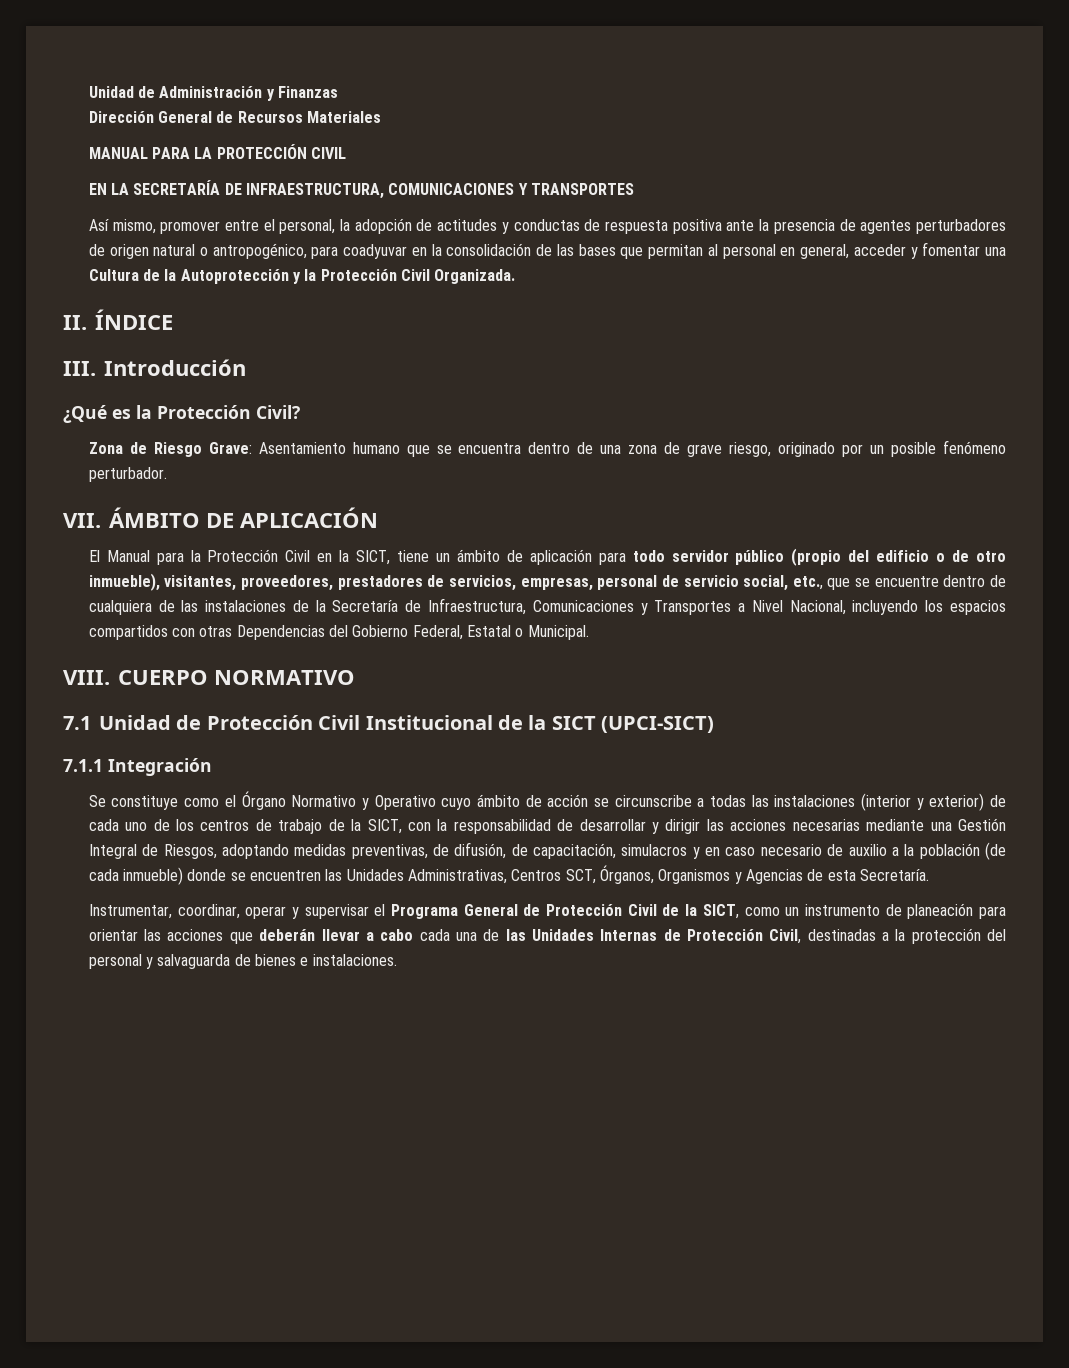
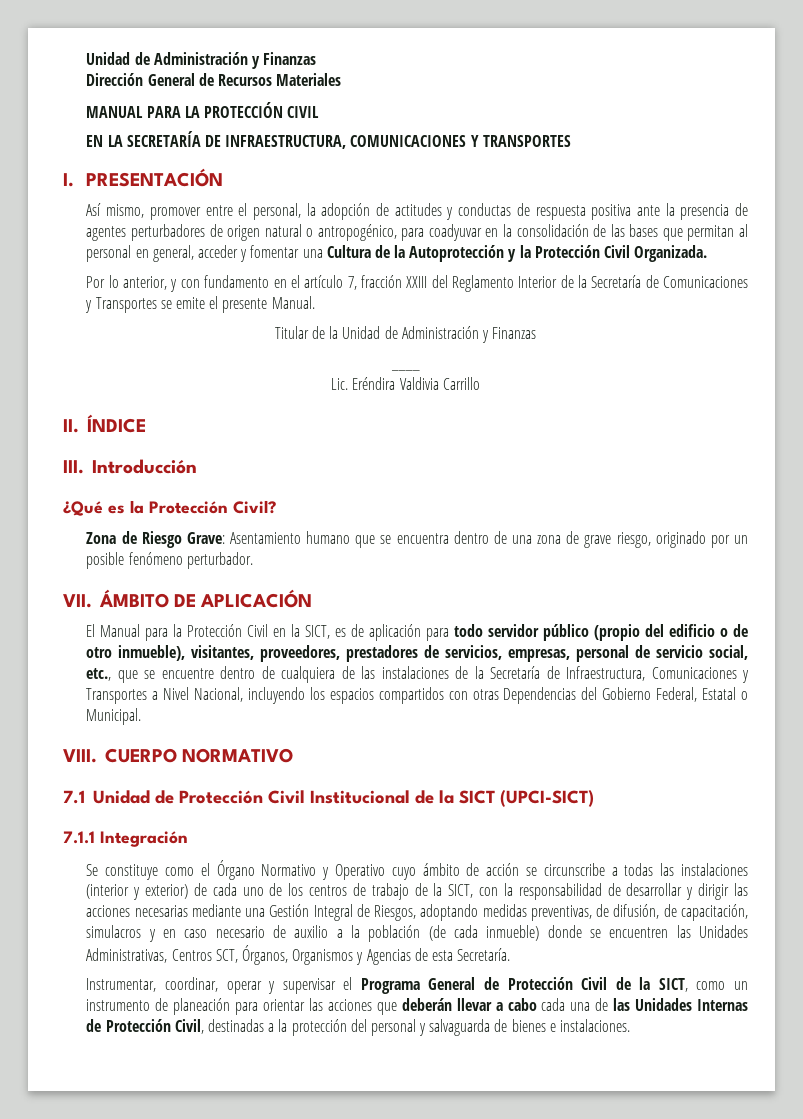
(635, 189) none -> [63,168,224,187] // I. PRESENTACIÓN
(516, 276) none -> [86,275,749,292] [85,296,315,313] [274,326,537,343] [390,369,420,371] [331,377,480,390] // Por lo anterior, y con fundamento en el artículo 7, fracción XXIII del Reglamento Interior de la Secretaría de Comunicaciones y Transportes se emite el presente Manual. // Titular de la Unidad de Administración y Finanzas // ____ // Lic. Eréndira Valdivia Carrillo
[397,549,500,562] tiene un ámbito -> [335,628,347,637] es

